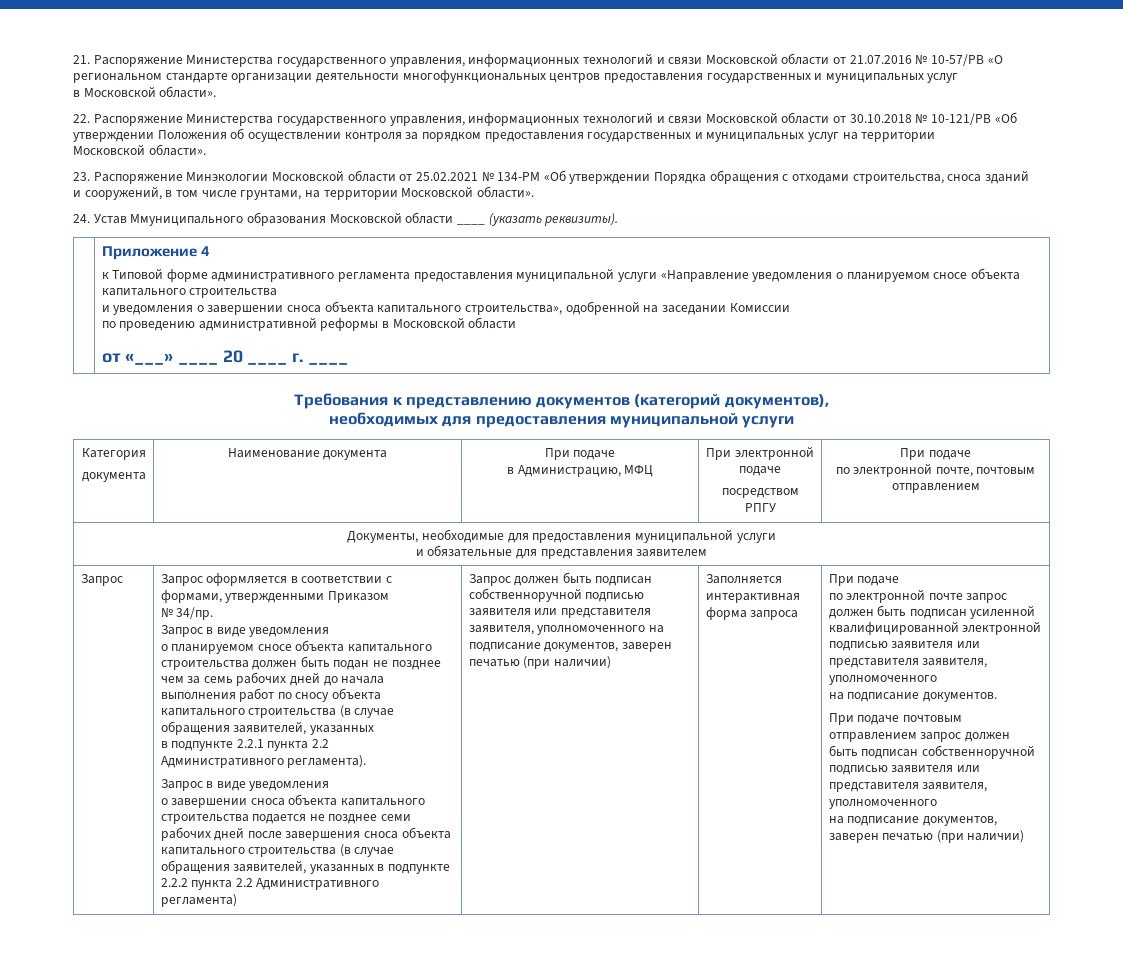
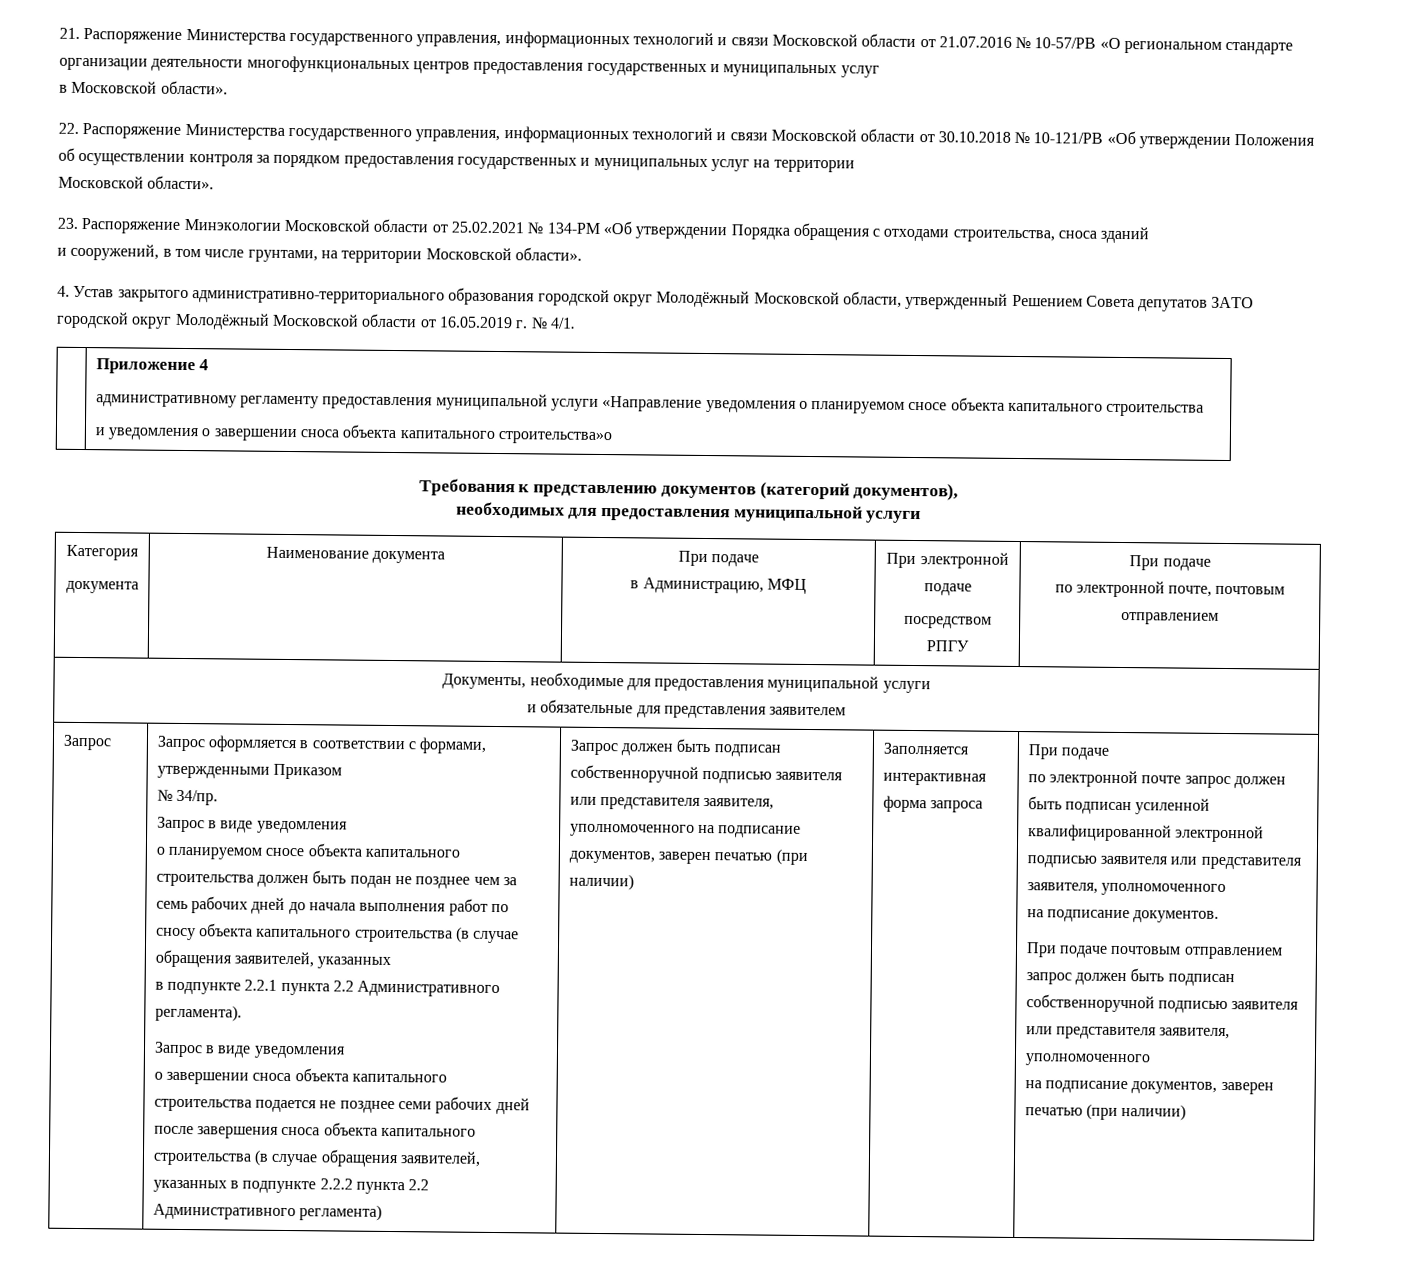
[73,212,619,226] [101,246,210,260] [101,268,411,282] 24. Устав Ммуниципального образования Московской области ____ (указать реквизиты). // | Приложение 4 // к Типовой форме административного регламента -> [57,285,1255,312] [56,311,576,330] [95,358,210,375] [95,394,319,409] 4. Устав закрытого административно-территориального образования городской округ Молодёжный Московской области, утвержденный Решением Совета депутатов ЗАТО городской округ Молодёжный Московской области от 16.05.2019 г. № 4/1. // | Приложение 4 // административному регламенту
[465,301,790,315] [101,317,517,331] [101,350,288,365] [292,353,304,362] [307,362,348,365] строительства», одобренной на заседании Комиссии // по проведению административной реформы в Московской области // от «___» ____ 20 ____ г. ____ -> [497,431,612,445] строительства»о

